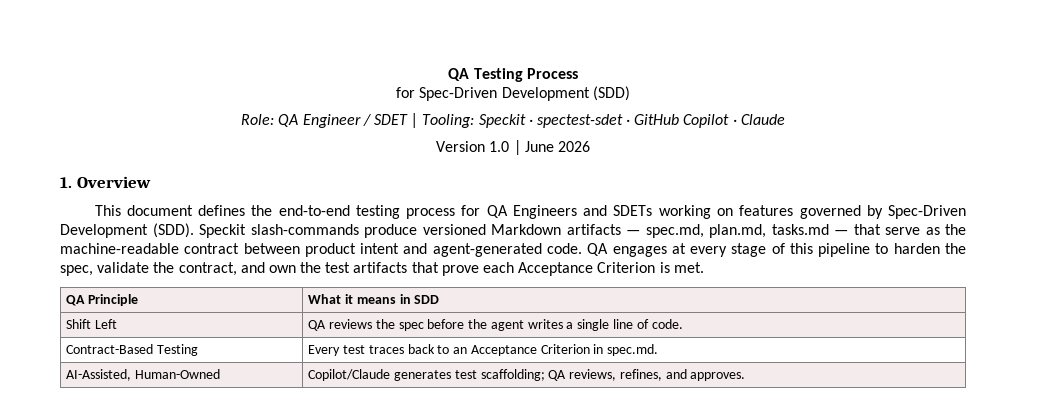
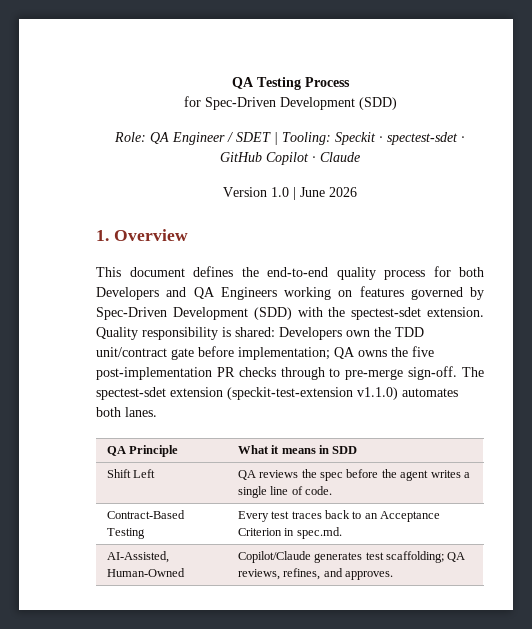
[355,205,400,219] testing -> [336,267,376,280] quality
[486,205,653,219] QA Engineers and SDETs -> [459,267,484,277] [96,287,277,300] both Developers and QA Engineers
[152,223,966,238] [60,243,967,257] [60,262,704,276] (SDD). Speckit slash-commands produce versioned Markdown artifacts — spec.md, plan.md, tasks.md — that serve as the machine-readable contract between product intent and agent-generated code. QA engages at every stage of this pipeline to harden the spec, validate the contract, and own the test artifacts that prove each Acceptance Criterion is met. -> [253,307,484,320] [96,327,424,340] [96,346,434,360] [96,366,484,380] [96,387,458,400] [96,407,157,417] (SDD) with the spectest-sdet extension. Quality responsibility is shared: Developers own the TDD unit/contract gate before implementation; QA owns the five post-implementation PR checks through to pre-merge sign-off. The spectest-sdet extension (speckit-test-extension v1.1.0) automates both lanes.

